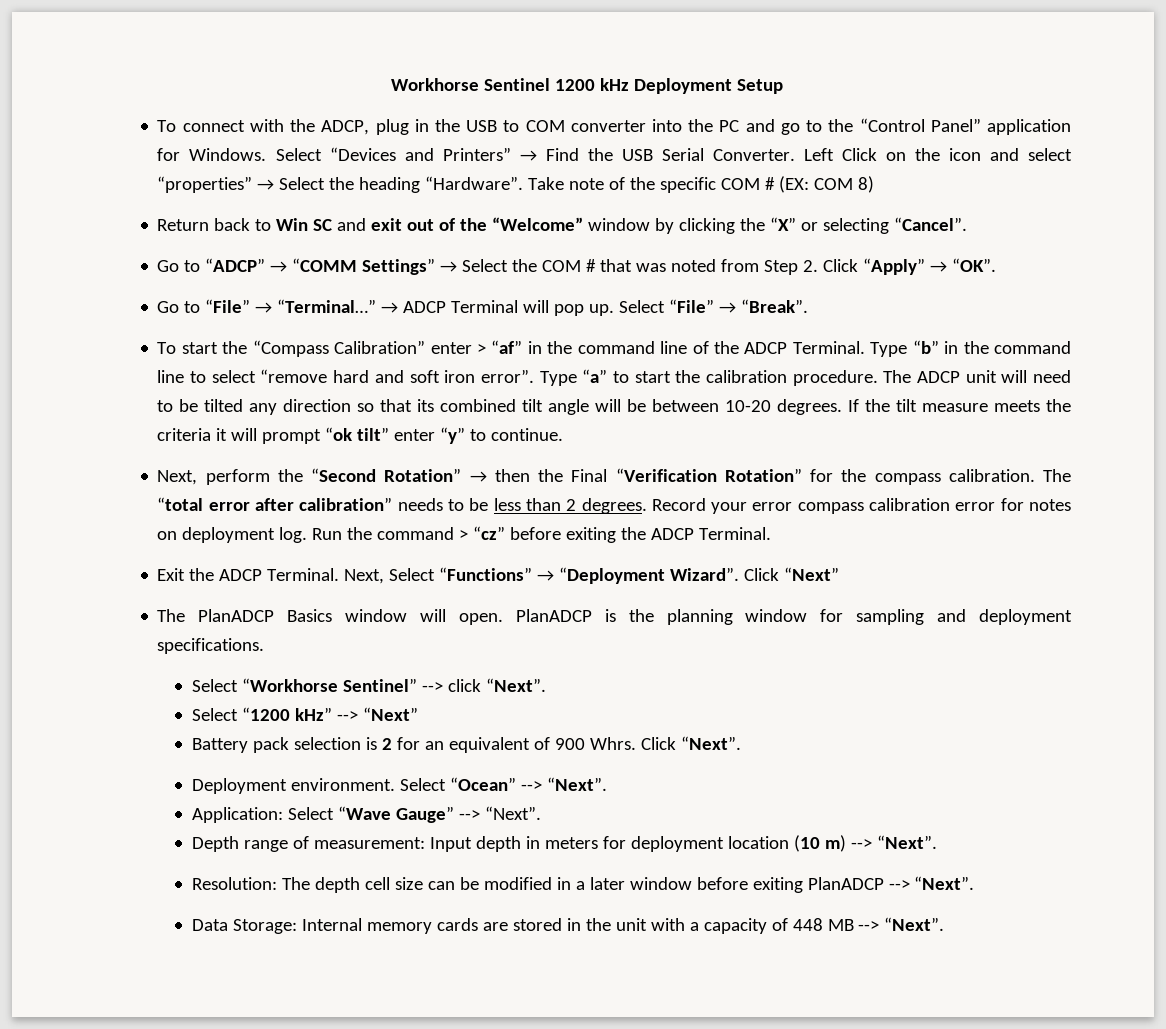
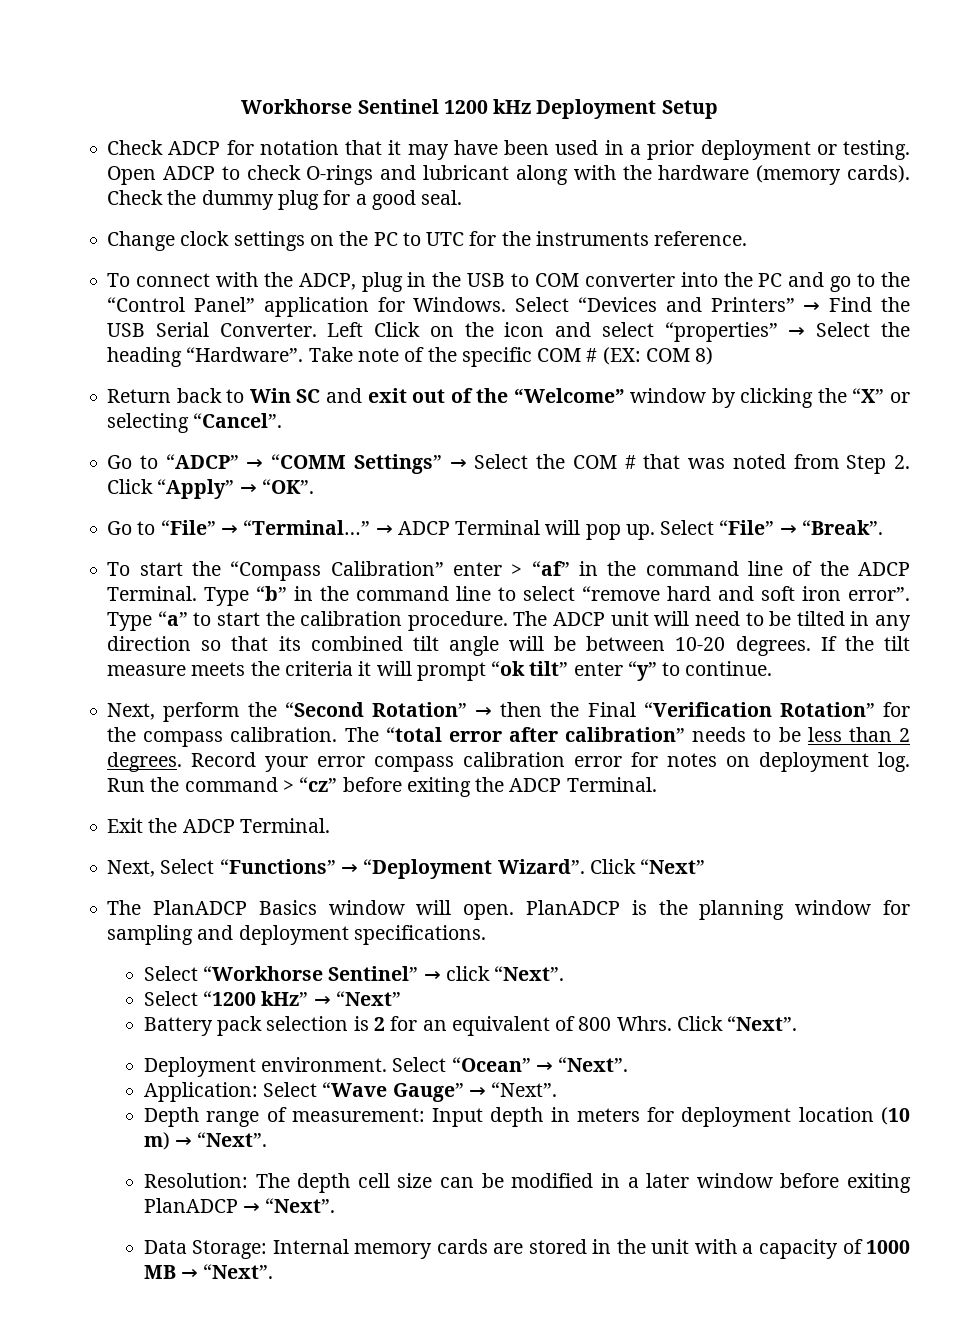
(783, 86) none -> [107,140,910,160] [107,165,911,185] [107,190,463,210] [107,231,748,251] // Check ADCP for notation that it may have been used in a prior deployment or testing. Open ADCP to check O-rings and lubricant along with the hardware (memory cards). Check the dummy plug for a good seal. // Change clock settings on the PC to UTC for the instruments reference.
(244, 405) none -> [850,611,870,626] in
(340, 574) none -> (330, 825) //
[421,682,443,692] --> -> [423,971,441,981] →
[336,711,358,721] --> -> [313,996,331,1006] →
[554,738,585,750] 900 -> [578,1017,612,1031] 800
[520,781,542,791] --> -> [535,1062,553,1072] →
[458,810,480,820] --> -> [468,1087,486,1097] →
[850,839,872,849] --> -> [175,1137,193,1147] →
[888,880,910,890] --> -> [243,1203,261,1213] →
[792,918,880,931] 448 MB --> -> [865,1240,910,1254] [143,1265,199,1279] 1000 MB →

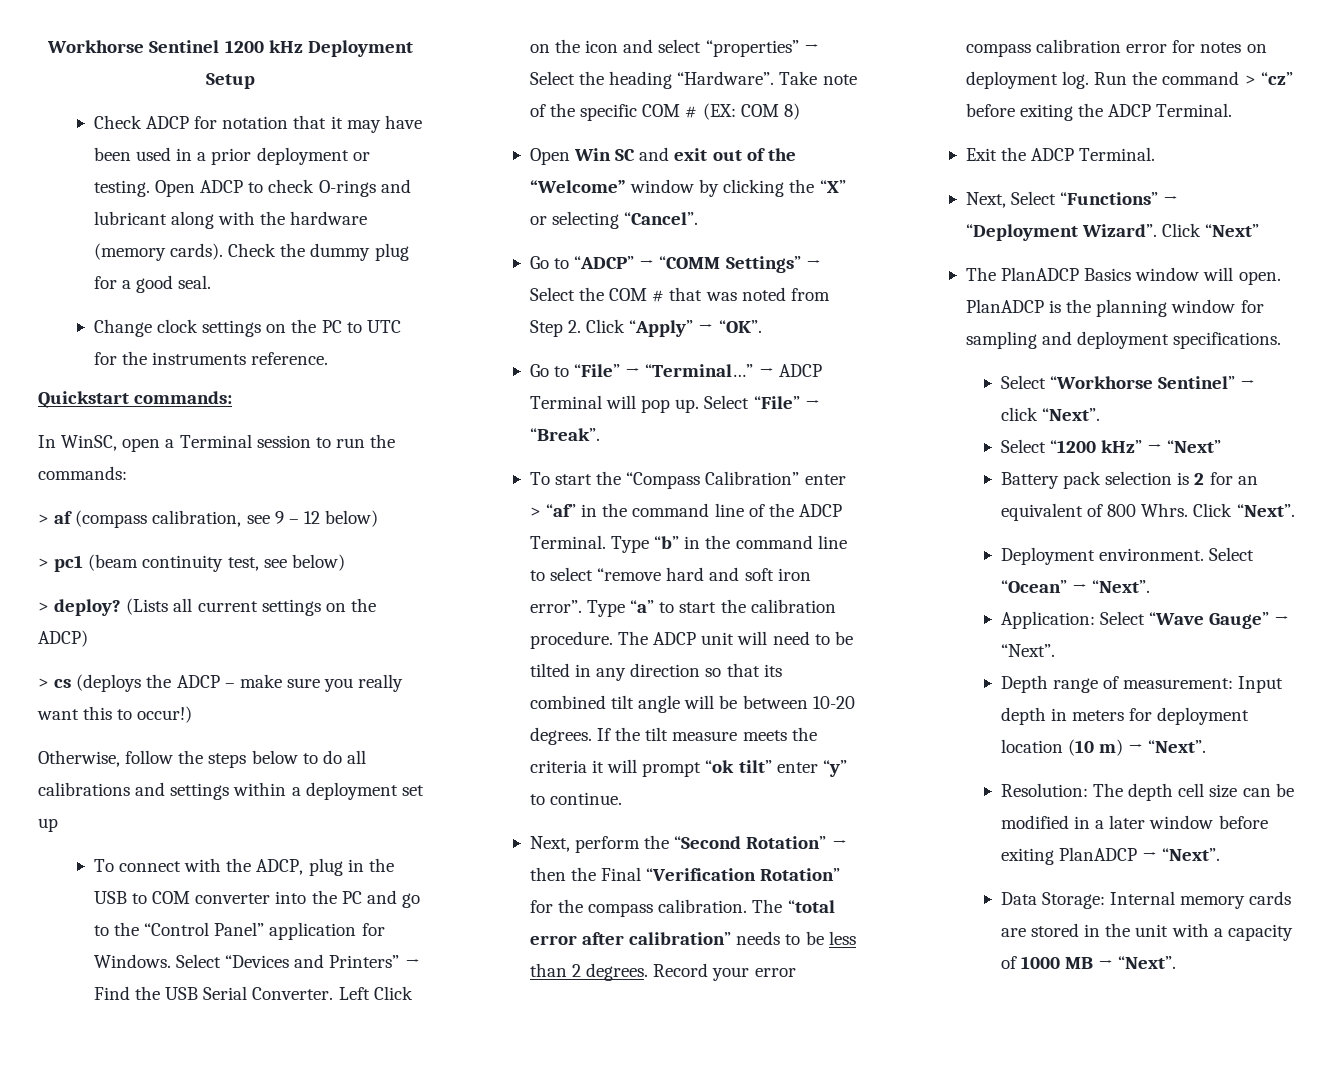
(748, 238) none -> [38,391,233,408] [38,434,396,452] [38,466,127,480] [38,510,379,528] [38,554,345,572] [38,598,376,616] [38,630,88,647] [38,674,404,692] [37,706,193,723] [38,750,366,768] [38,782,424,800] [38,818,58,832] // Quickstart commands: // In WinSC, open a Terminal session to run the commands: // > af (compass calibration, see 9 – 12 below) // > pc1 (beam continuity test, see below) // > deploy? (Lists all current settings on the ADCP) // > cs (deploys the ADCP – make sure you really want this to occur!) // Otherwise, follow the steps below to do all calibrations and settings within a deployment set up
[107,388,245,403] Return back to -> [529,148,570,165] Open

